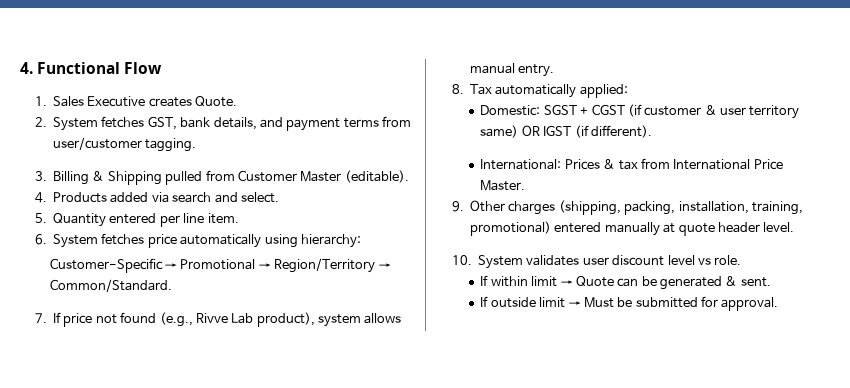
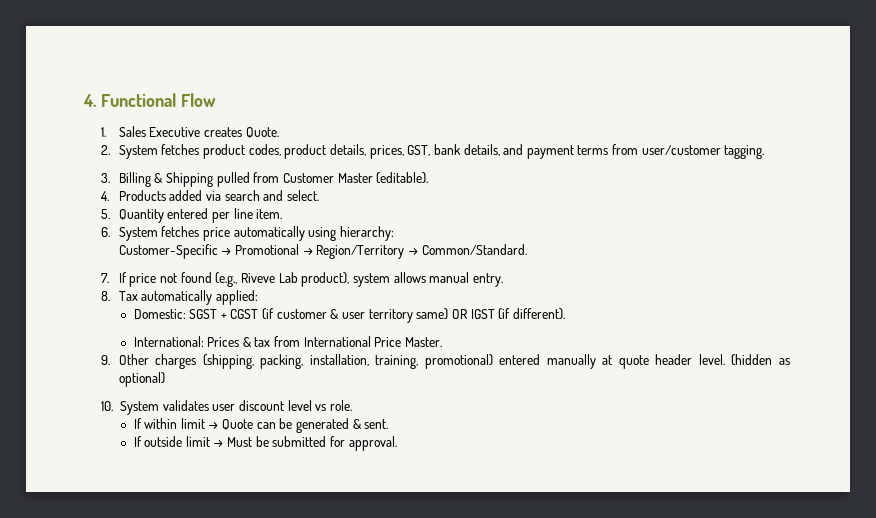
(145, 122) none -> [202,144,404,159] product codes, product details, prices,
[195,313,228,323] Rivve -> [240,273,275,283] Riveve
(795, 227) none -> [731,354,790,366] [118,372,165,387] (hidden as optional)

